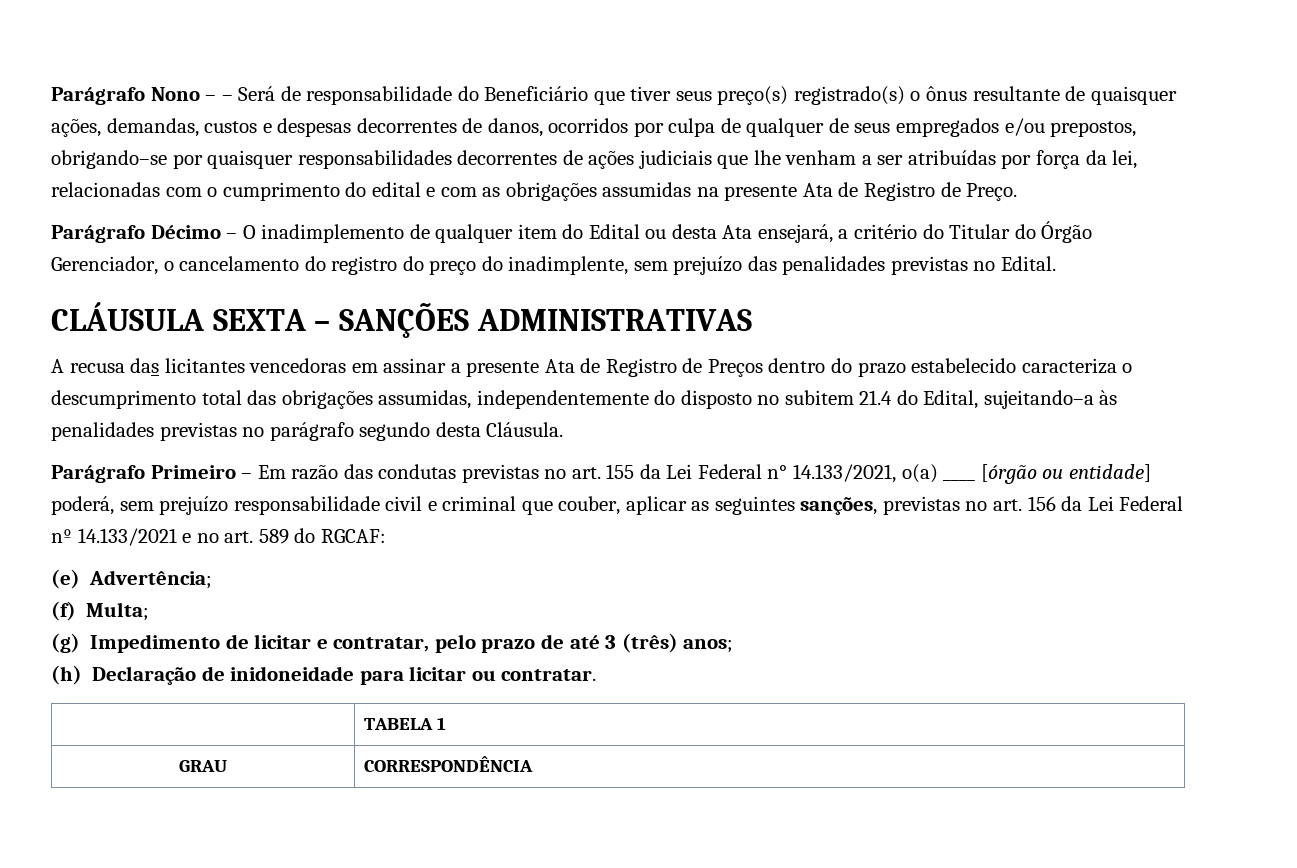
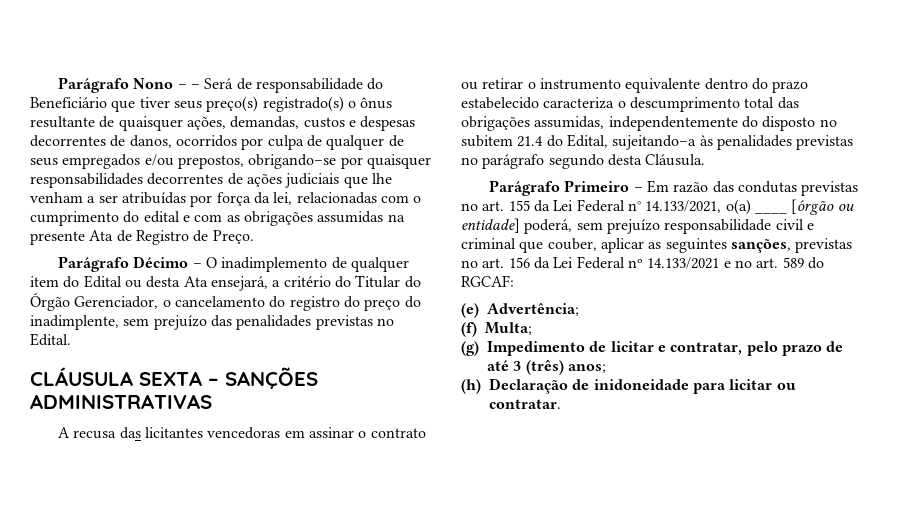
[450,358,763,377] a presente Ata de Registro de Preços -> [358,428,426,438] [461,78,701,93] o contrato ou retirar o instrumento equivalente
[364,717,447,730] [179,760,227,772] [364,756,534,772] // | TABELA 1 // GRAU | CORRESPONDÊNCIA -> (561, 404) none

